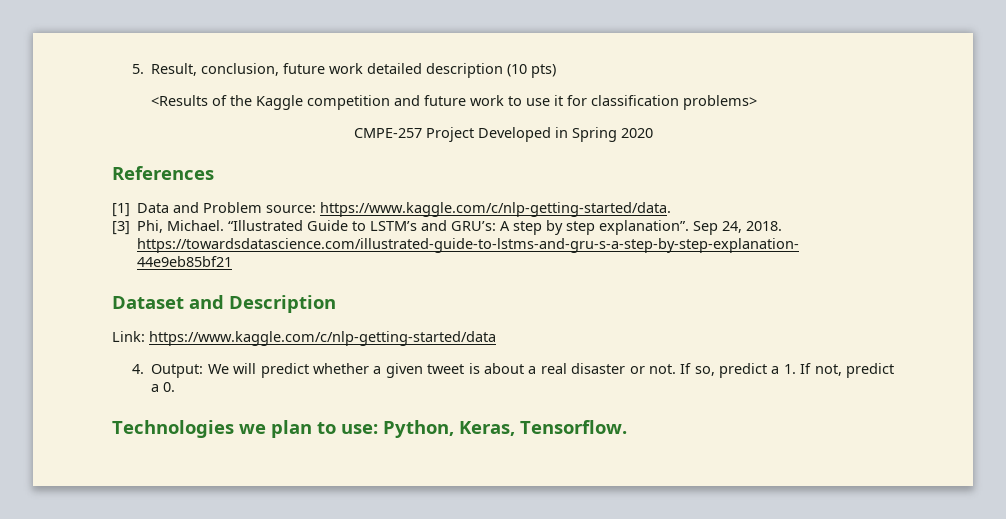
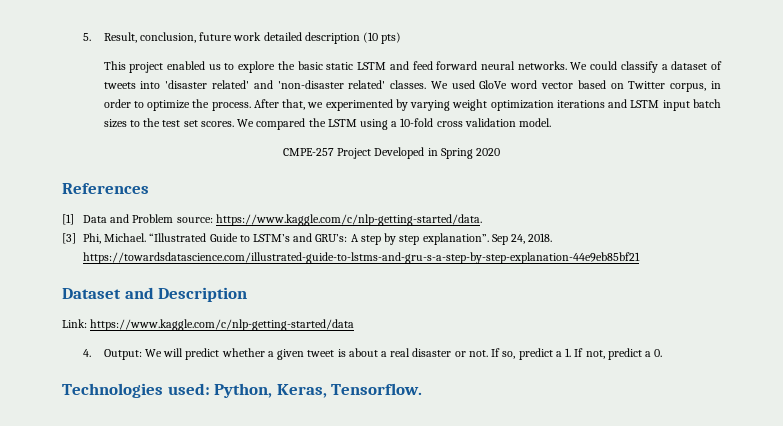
[151,95,758,110] <Results of the Kaggle competition and future work to use it for classification problems> -> [103,61,722,73] [103,80,722,92] [103,99,722,111] [103,118,552,130] This project enabled us to explore the basic static LSTM and feed forward neural networks. We could classify a dataset of tweets into 'disaster related' and 'non-disaster related' classes. We used GloVe word vector based on Twitter corpus, in order to optimize the process. After that, we experimented by varying weight optimization iterations and LSTM input batch sizes to the test set scores. We compared the LSTM using a 10-fold cross validation model.
[239,420,378,438] we plan to use: -> [167,383,210,395] used:

